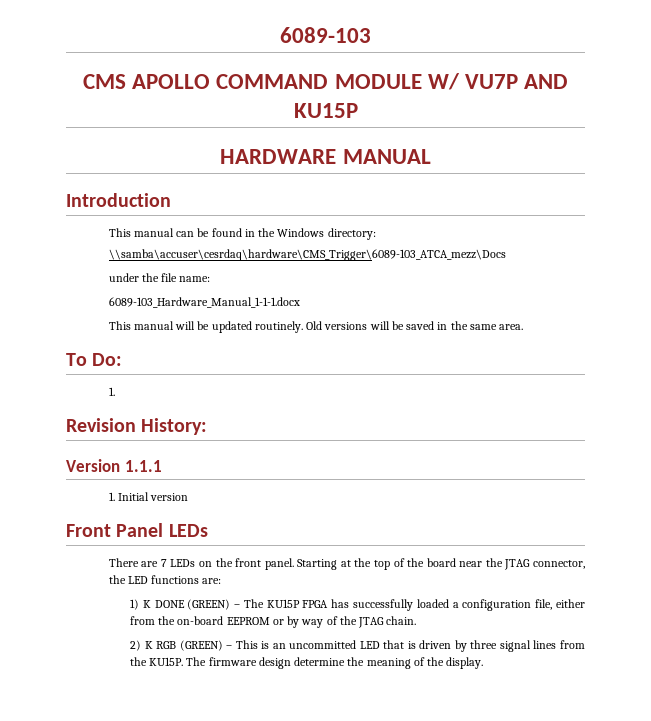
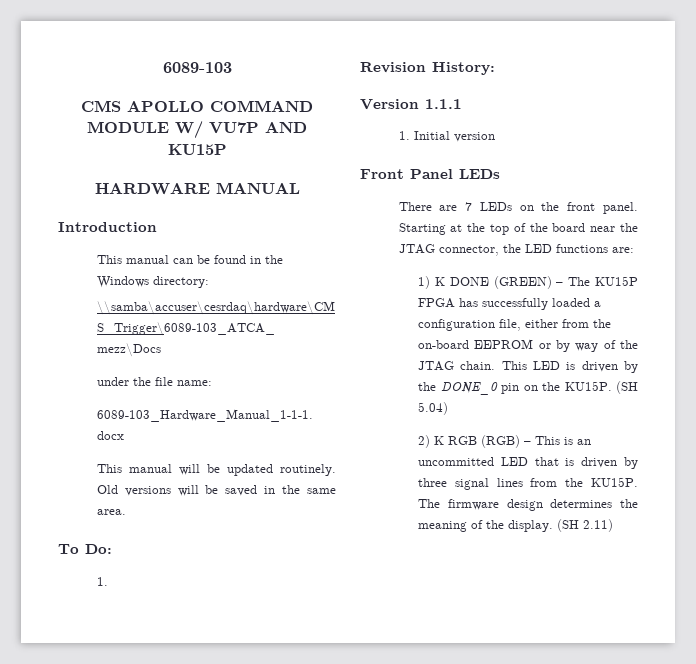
(417, 620) none -> [501,361,638,373] [418,381,638,395] [418,402,449,415] This LED is driven by the DONE_0 pin on the KU15P. (SH 5.04)
[179,640,223,651] (GREEN) -> [481,435,521,448] (RGB)
[294,657,346,666] determine -> [550,499,613,508] determines
(484, 663) none -> [557,519,614,532] (SH 2.11)

